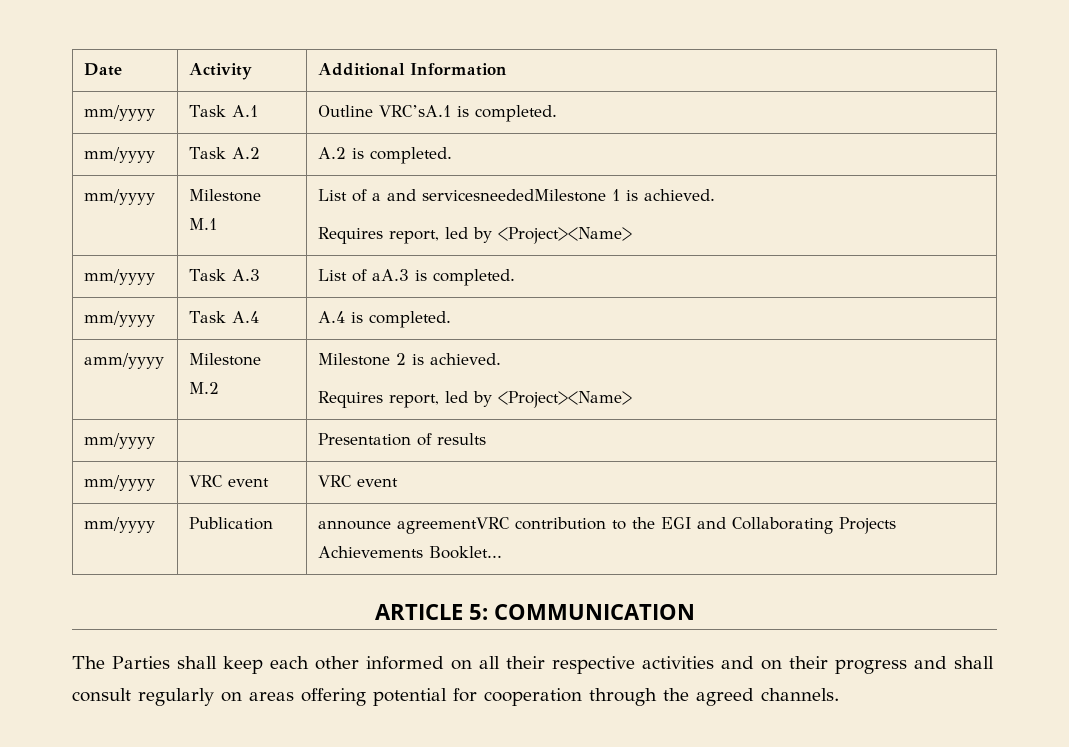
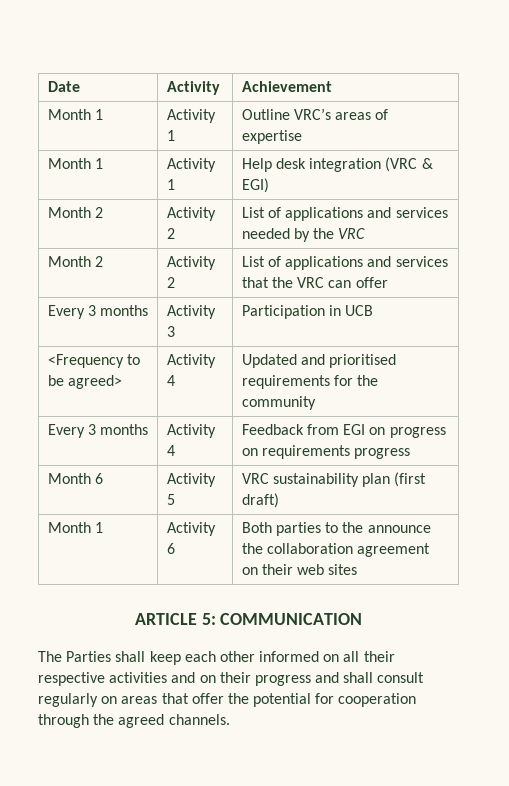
[318,63,508,76] [84,105,156,121] [189,105,259,117] [318,105,558,122] [84,147,156,163] [189,147,261,159] [318,147,453,164] [84,189,156,205] [189,189,262,202] [189,218,218,230] [318,189,716,202] [318,227,633,244] [84,269,156,285] [189,269,261,281] [318,269,516,286] [84,311,156,327] [189,311,260,323] [318,311,452,328] [84,353,165,369] [189,353,262,366] [189,382,220,394] [318,353,502,366] [318,391,633,408] [84,433,156,449] [318,433,487,446] [84,475,156,491] [189,475,270,487] [318,475,399,487] [84,517,156,533] [189,517,274,530] [318,517,897,534] [318,546,503,559] Additional Information // mm/yyyy | Task A.1 | Outline VRC’sA.1 is completed. // mm/yyyy | Task A.2 | A.2 is completed. // mm/yyyy | Milestone M.1 | List of a and servicesneededMilestone 1 is achieved. // Requires report, led by <Project><Name> // mm/yyyy | Task A.3 | List of aA.3 is completed. // mm/yyyy | Task A.4 | A.4 is completed. // amm/yyyy | Milestone M.2 | Milestone 2 is achieved. // Requires report, led by <Project><Name> // mm/yyyy | | Presentation of results // mm/yyyy | VRC event | VRC event // mm/yyyy | Publication | announce agreementVRC contribution to the EGI and Collaborating Projects Achievements Booklet... -> [241,81,332,92] [47,109,103,120] [166,109,216,123] [166,130,175,141] [241,108,389,120] [241,130,302,144] [47,158,103,169] [166,158,216,172] [166,179,175,190] [241,157,433,172] [241,178,269,193] [47,207,103,218] [166,207,216,221] [166,228,175,239] [241,207,448,221] [241,228,366,242] [47,256,103,267] [166,256,216,270] [166,277,175,288] [241,256,448,270] [241,277,388,288] [47,305,149,319] [166,305,216,319] [166,326,175,337] [241,305,374,319] [47,354,140,368] [47,375,122,389] [166,354,216,368] [166,375,175,386] [241,354,397,368] [241,375,379,389] [241,396,316,410] [47,424,149,438] [166,424,216,438] [166,445,175,456] [241,424,446,438] [241,445,411,459] [47,473,103,484] [166,473,216,487] [166,494,175,505] [241,472,427,487] [241,493,279,508] [47,522,103,533] [166,522,216,536] [166,543,175,554] [241,522,431,536] [241,543,431,557] [241,564,358,575] Achievement // Month 1 | Activity 1 | Outline VRC’s areas of expertise // Month 1 | Activity 1 | Help desk integration (VRC & EGI) // Month 2 | Activity 2 | List of applications and services needed by the VRC // Month 2 | Activity 2 | List of applications and services that the VRC can offer // Every 3 months | Activity 3 | Participation in UCB // <Frequency to be agreed> | Activity 4 | Updated and prioritised requirements for the community // Every 3 months | Activity 4 | Feedback from EGI on progress on requirements progress // Month 6 | Activity 5 | VRC sustainability plan (first draft) // Month 1 | Activity 6 | Both parties to the announce the collaboration agreement on their web sites
[301,688,366,706] offering -> [161,693,249,704] that offer the

